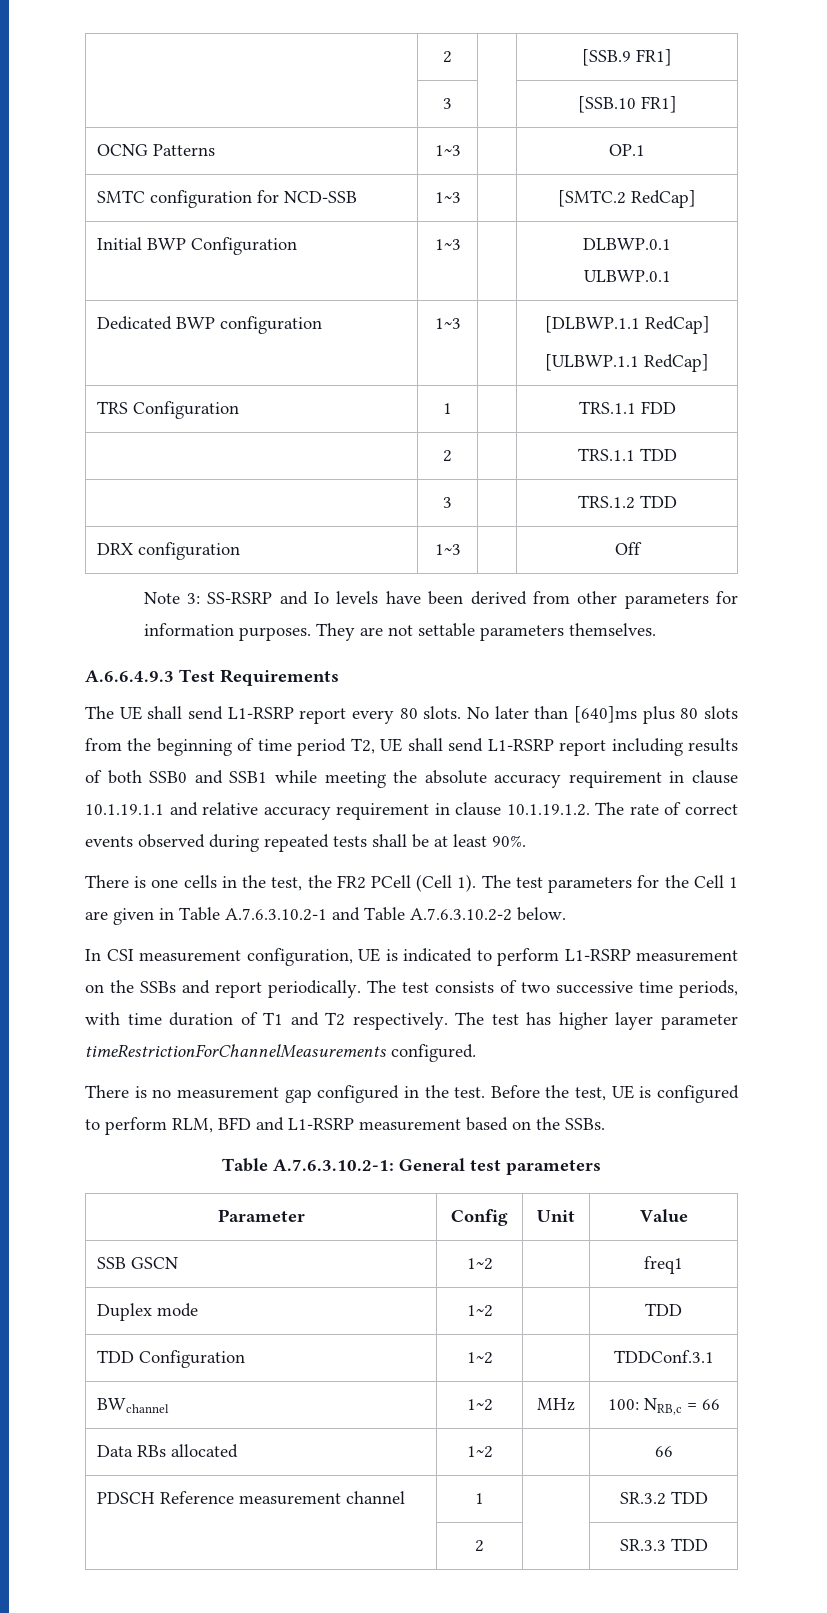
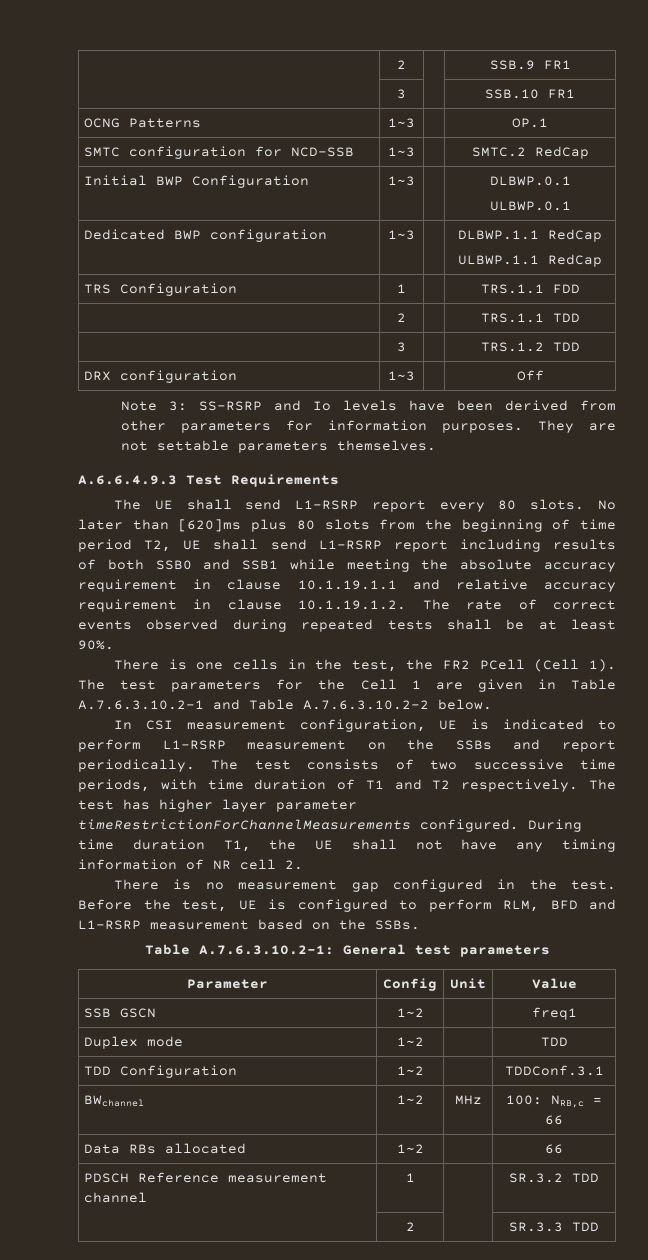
[443,51,452,63] [582,49,672,66] [443,98,452,109] [577,96,677,113] | 2 | | [SSB.9 FR1] // | 3 | | [SSB.10 FR1] -> [397,60,406,69] [489,60,571,70] [397,89,406,99] [485,89,575,99] | 2 | | SSB.9 FR1 // | 3 | | SSB.10 FR1
[558,190,696,208] [SMTC.2 RedCap] -> [471,146,589,159] SMTC.2 RedCap
[544,316,710,334] [545,354,709,372] [DLBWP.1.1 RedCap] // [ULBWP.1.1 RedCap] -> [458,229,602,242] [458,254,602,267] DLBWP.1.1 RedCap // ULBWP.1.1 RedCap
[574,706,638,723] [640]ms -> [178,519,242,532] [620]ms
(476, 1053) none -> [528,819,582,832] [78,839,616,852] [78,859,303,870] During time duration T1, the UE shall not have any timing information of NR cell 2.

